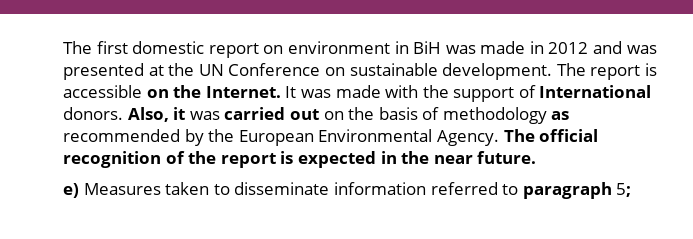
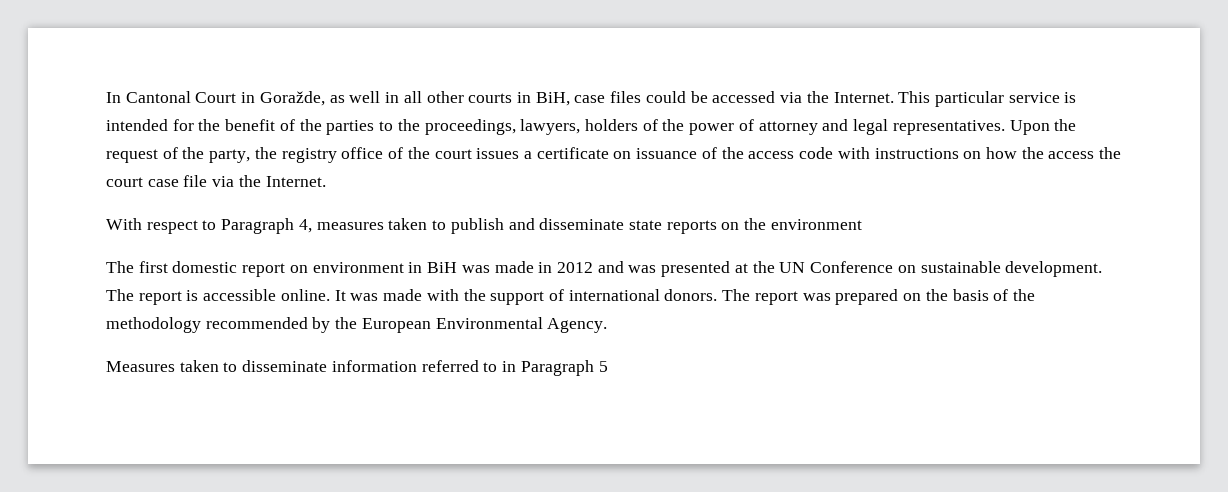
(63, 47) none -> [106,91,1077,107] [106,119,1077,135] [106,147,1122,163] [106,175,326,187] [106,218,862,234] In Cantonal Court in Goražde, as well in all other courts in BiH, case files could be accessed via the Internet. This particular service is intended for the benefit of the parties to the proceedings, lawyers, holders of the power of attorney and legal representatives. Upon the request of the party, the registry office of the court issues a certificate on issuance of the access code with instructions on how the access the court case file via the Internet. // With respect to Paragraph 4, measures taken to publish and disseminate state reports on the environment //
[146,85,281,98] on the Internet. -> [280,289,330,301] online.
[539,85,652,98] [63,107,319,122] International donors. Also, it was carried out -> [568,289,899,305] international donors. The report was prepared
[442,107,570,124] methodology as -> [1012,289,1035,301] [106,317,201,333] the methodology
[503,129,599,142] [63,151,537,168] [63,183,79,198] The official recognition of the report is expected in the near future. // e) -> (608, 325) //
[522,182,632,199] paragraph 5; -> [502,360,608,376] in Paragraph 5

